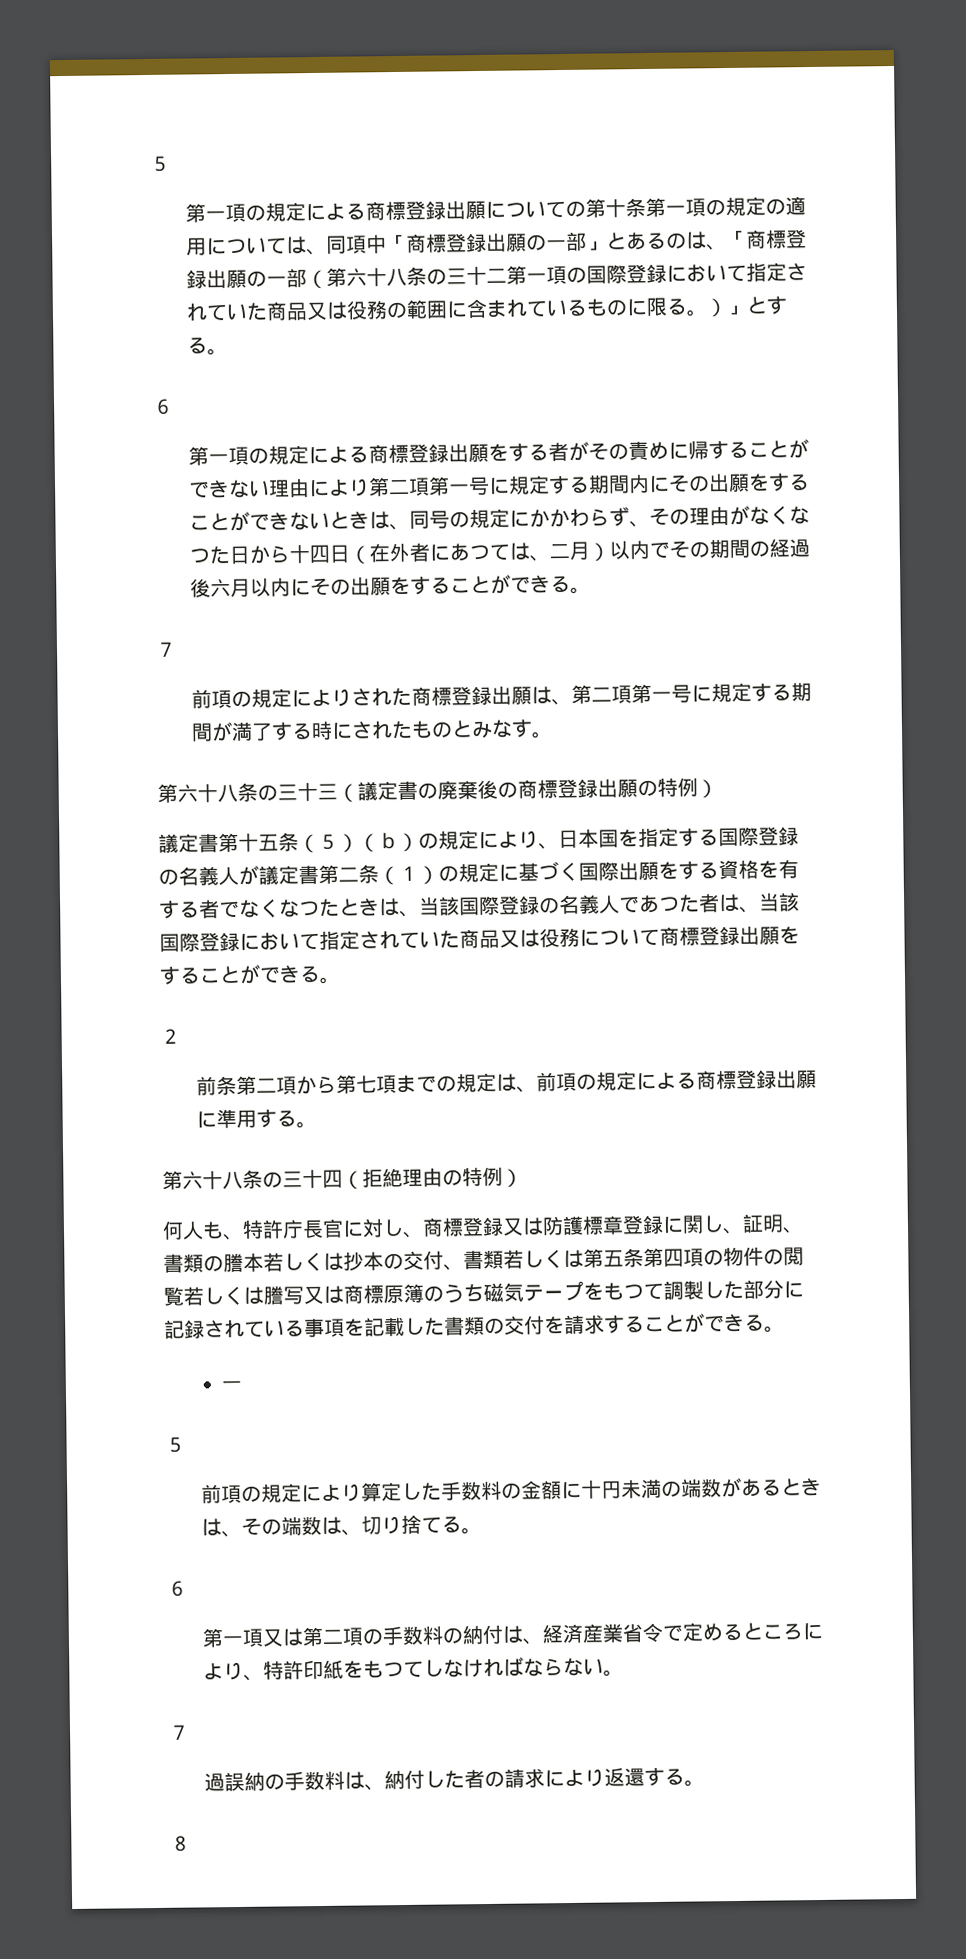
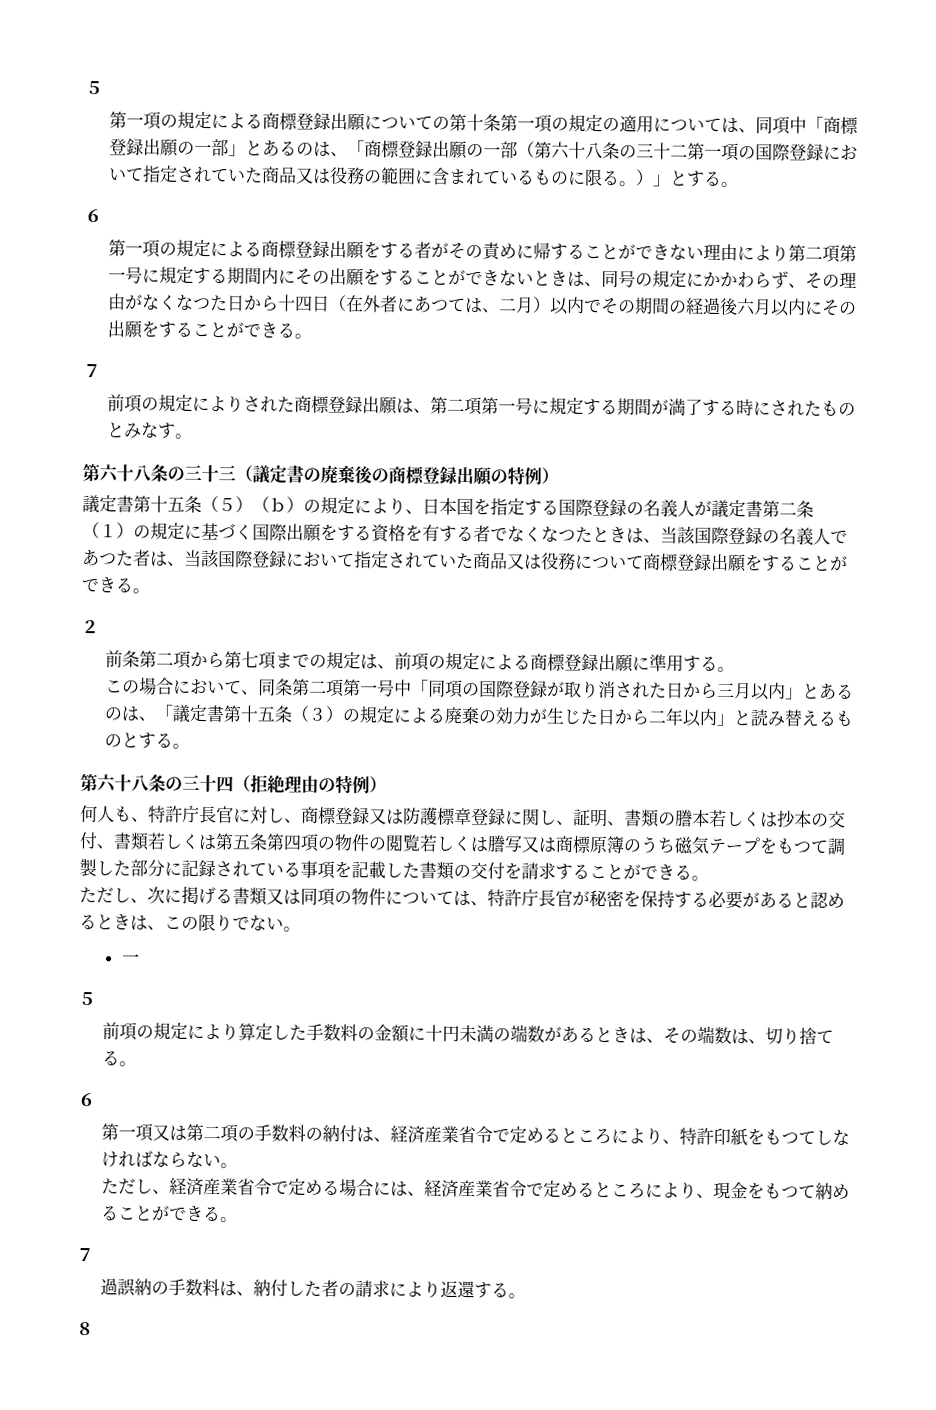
(317, 1125) none -> [105,677,855,701] [104,704,854,727] [104,732,191,749] // この場合において、同条第二項第一号中「同項の国際登録が取り消された日から三月以内」とあるのは、「議定書第十五条（３）の規定による廃棄の効力が生じた日から二年以内」と読み替えるものとする。
(785, 1329) none -> [79,885,845,910] [79,913,301,932] // ただし、次に掲げる書類又は同項の物件については、特許庁長官が秘密を保持する必要があると認めるときは、この限りでない。
(624, 1673) none -> [101,1177,851,1200] [101,1205,239,1223] // ただし、経済産業省令で定める場合には、経済産業省令で定めるところにより、現金をもつて納めることができる。

